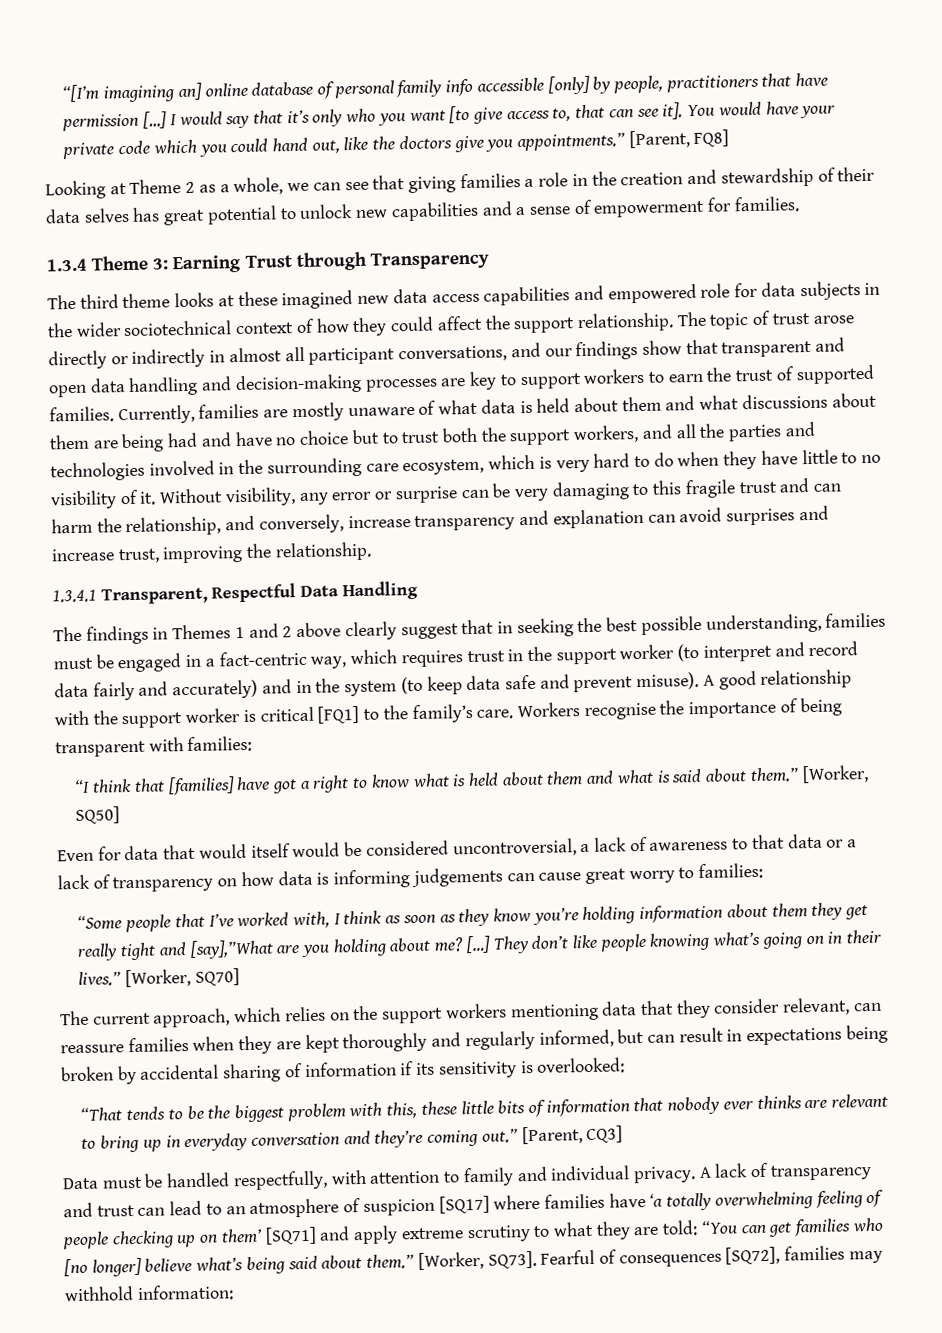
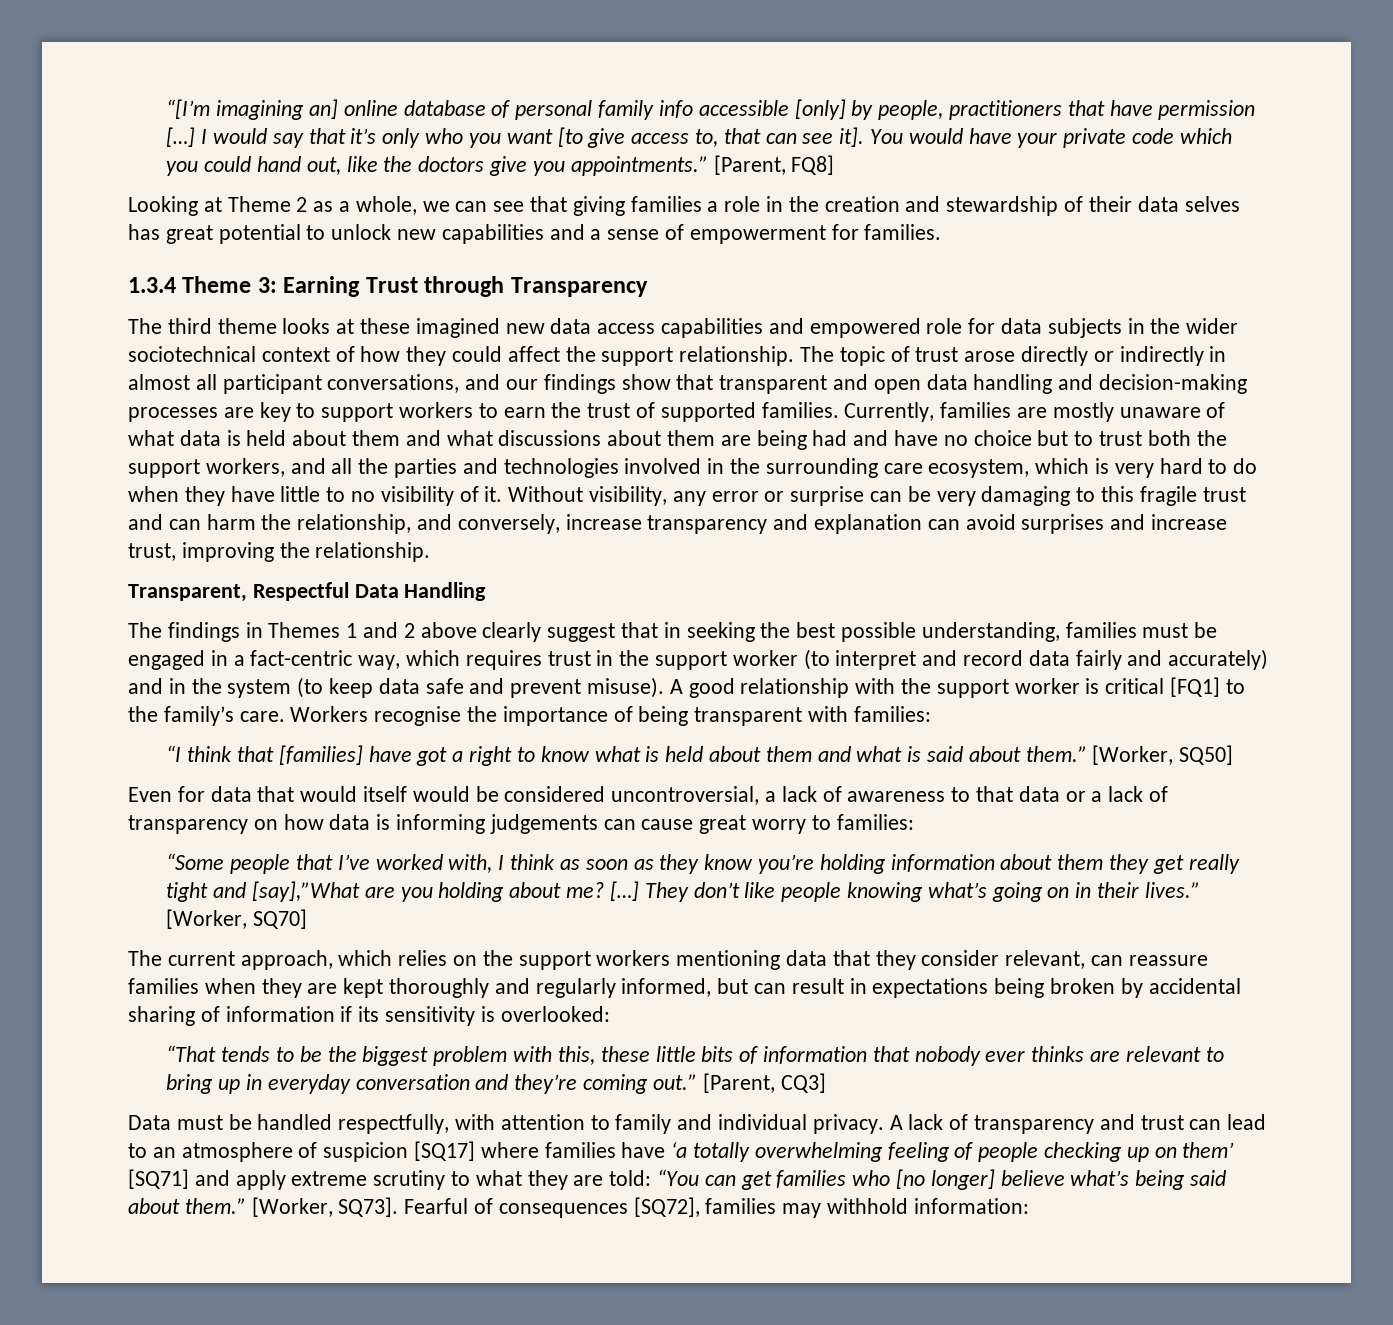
[52,589,97,603] 1.3.4.1 -> (431, 552) none

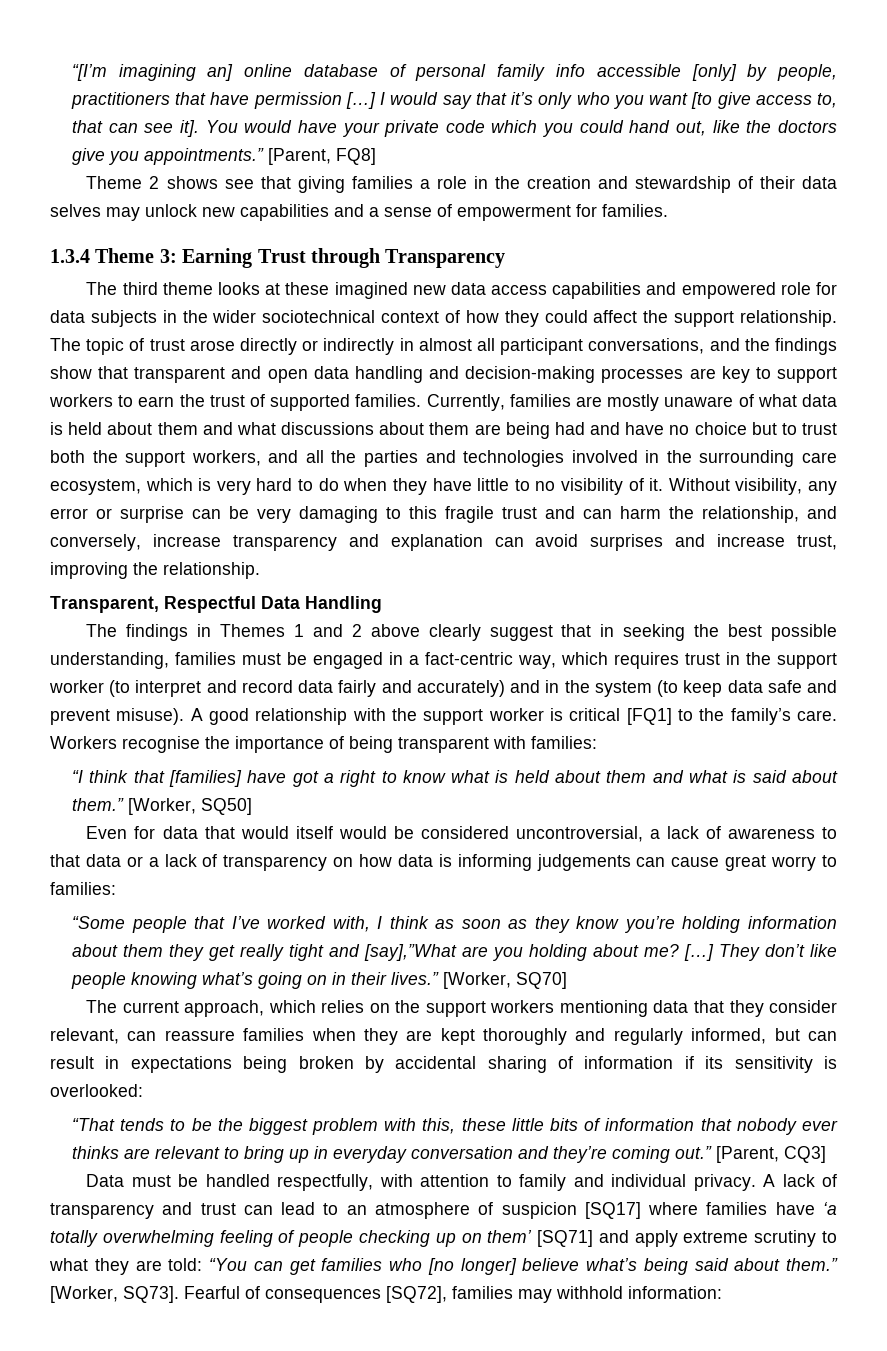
[128,196,488,216] Looking at Theme 2 as a whole, we can -> [86,176,218,189] Theme 2 shows
[128,224,326,244] has great potential to -> [106,207,140,221] may
[506,379,539,390] our -> [744,338,770,351] the

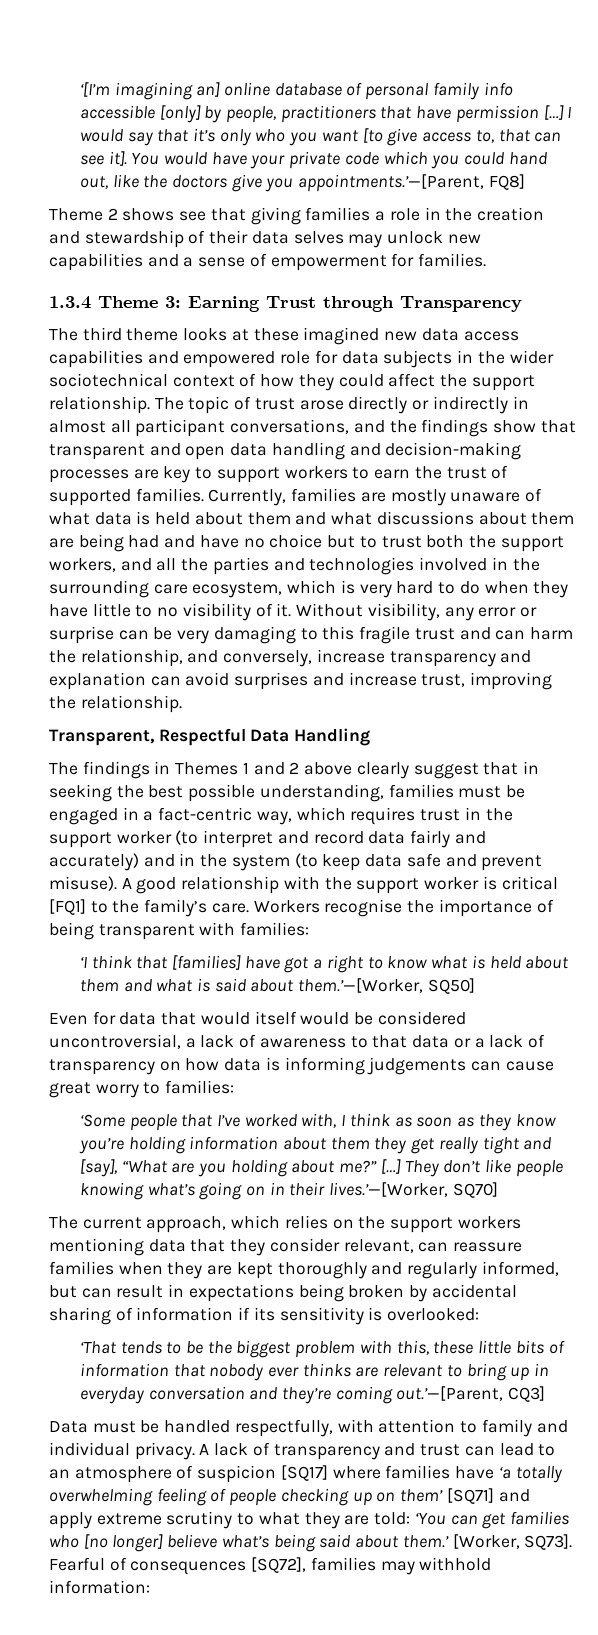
[71,64,107,81] “[I’m -> [79,82,110,97] ‘[I’m
[143,148,331,165] appointments.” [Parent, -> [298,174,485,192] appointments.’—[Parent,
[71,770,83,783] “I -> [79,957,87,968] ‘I
[71,798,196,815] them.” [Worker, -> [298,978,424,993] them.’—[Worker,
[71,916,125,929] “Some -> [79,1114,125,1127] ‘Some
[363,944,457,961] [say],”What -> [79,1159,168,1177] [say], “What
[643,944,679,957] me? -> [339,1160,378,1173] me?”
[390,972,511,989] lives.” [Worker, -> [329,1182,449,1197] lives.’—[Worker,
[71,1118,115,1131] “That -> [79,1341,117,1354] ‘That
[674,1146,779,1163] out.” [Parent, -> [396,1386,504,1401] out.’—[Parent,
[209,1258,247,1271] “You -> [414,1513,446,1525] ‘You
[786,1258,838,1271] them.” -> [402,1535,449,1548] them.’

